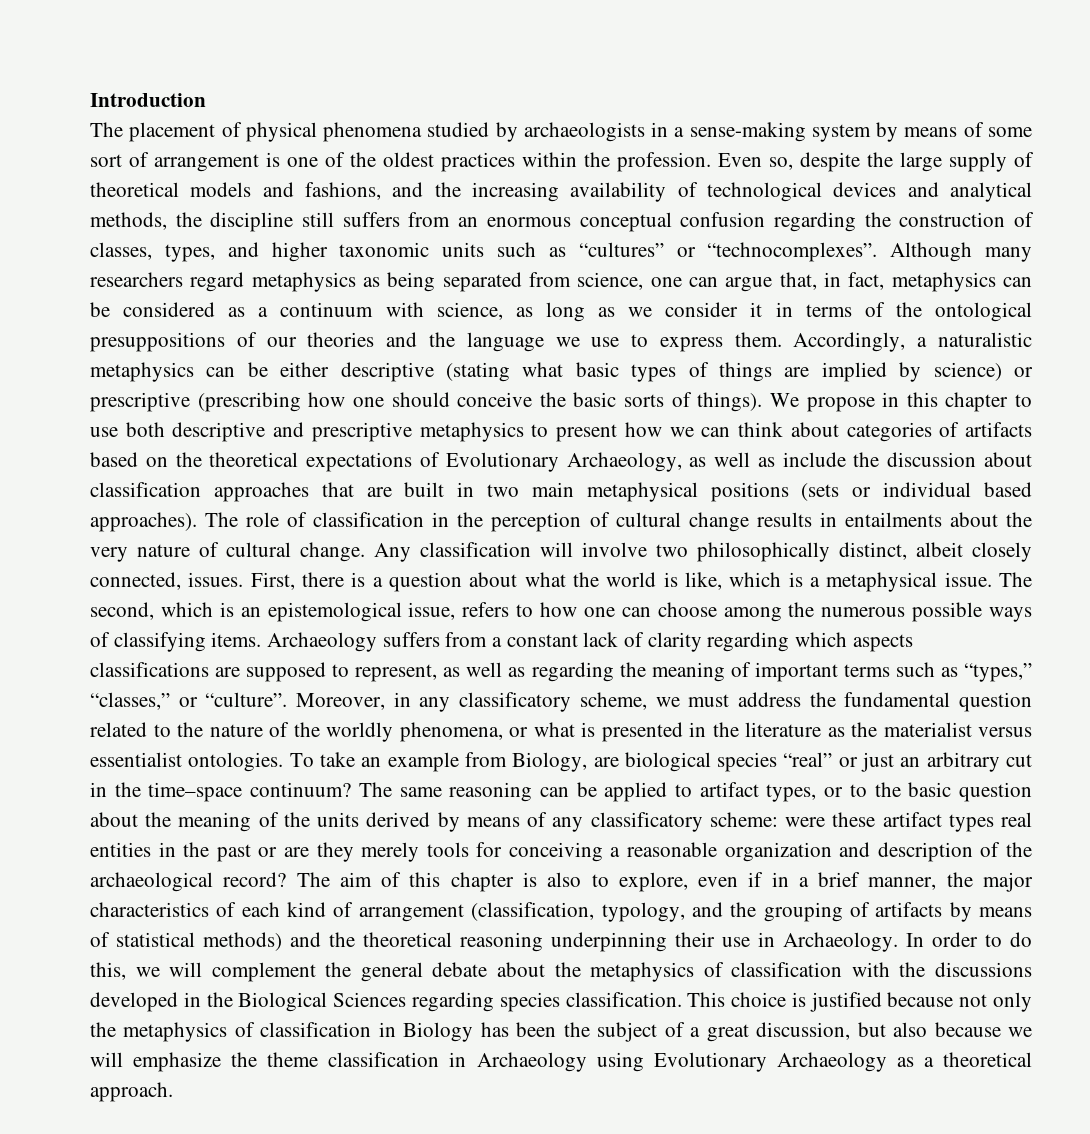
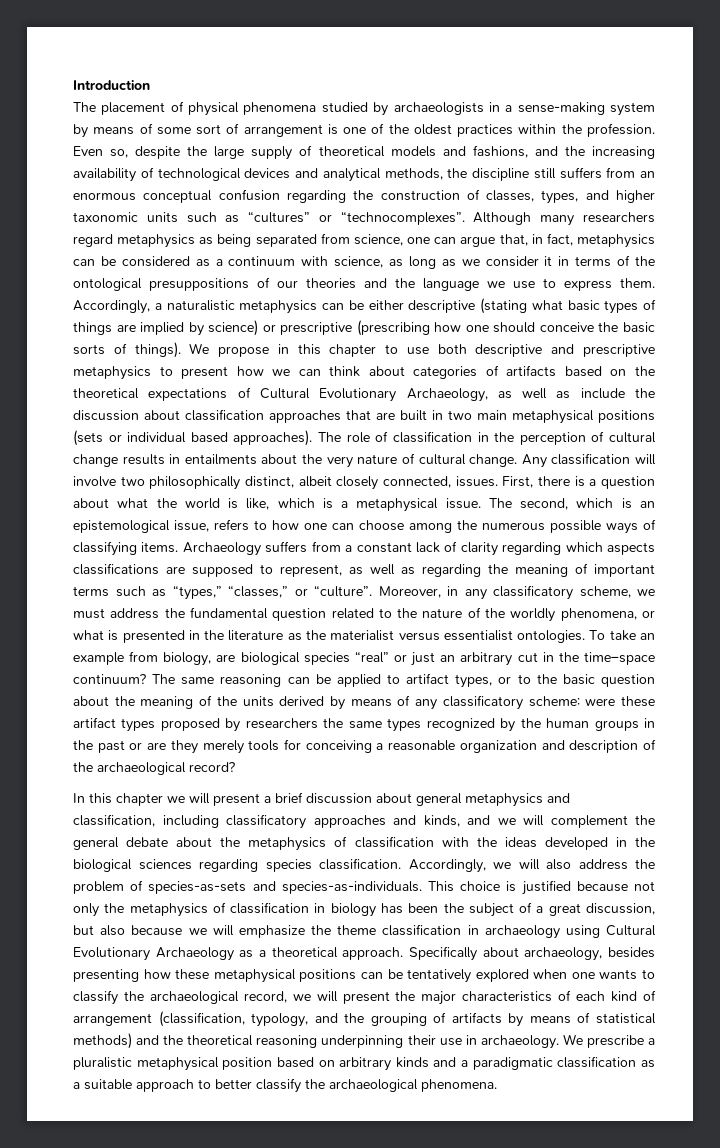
(440, 459) none -> [259,388,310,399] Cultural
[512,752,588,772] Biology, -> [163,652,212,666] biology,
[1001,812,1033,827] [90,842,151,857] real entities -> [160,718,639,732] proposed by researchers the same types recognized by the human groups
[296,872,937,892] The aim of this chapter is also to explore, even if in a brief manner, -> [73,792,570,807] [73,814,655,829] [73,836,655,851] [73,858,655,873] [73,880,655,895] [73,902,655,917] [73,924,657,939] [73,946,655,961] [73,969,655,983] [73,990,390,1005] // In this chapter we will present a brief discussion about general metaphysics and classification, including classificatory approaches and kinds, and we will complement the general debate about the metaphysics of classification with the ideas developed in the biological sciences regarding species classification. Accordingly, we will also address the problem of species-as-sets and species-as-individuals. This choice is justified because not only the metaphysics of classification in biology has been the subject of a great discussion, but also because we will emphasize the theme classification in archaeology using Cultural Evolutionary Archaeology as a theoretical approach. Specifically about archaeology, besides presenting how these metaphysical positions can be tentatively explored when one wants to classify the archaeological record, we will present
[783,932,1032,952] [90,962,1032,982] [90,992,1033,1012] [90,1022,1033,1042] [90,1052,1032,1072] [90,1082,173,1102] Archaeology. In order to do this, we will complement the general debate about the metaphysics of classification with the discussions developed in the Biological Sciences regarding species classification. This choice is justified because not only the metaphysics of classification in Biology has been the subject of a great discussion, but also because we will emphasize the theme classification in Archaeology using Evolutionary Archaeology as a theoretical approach. -> [480,1034,655,1049] [73,1056,655,1071] [73,1078,497,1093] archaeology. We prescribe a pluralistic metaphysical position based on arbitrary kinds and a paradigmatic classification as a suitable approach to better classify the archaeological phenomena.

